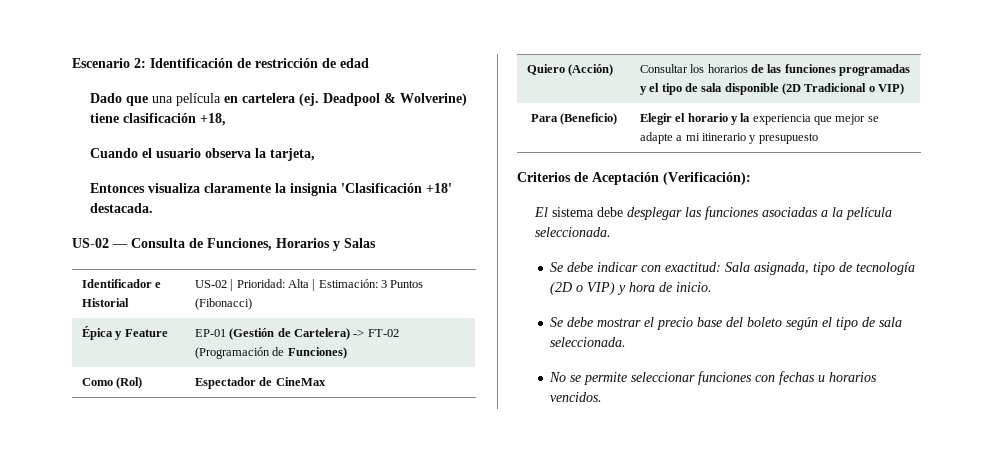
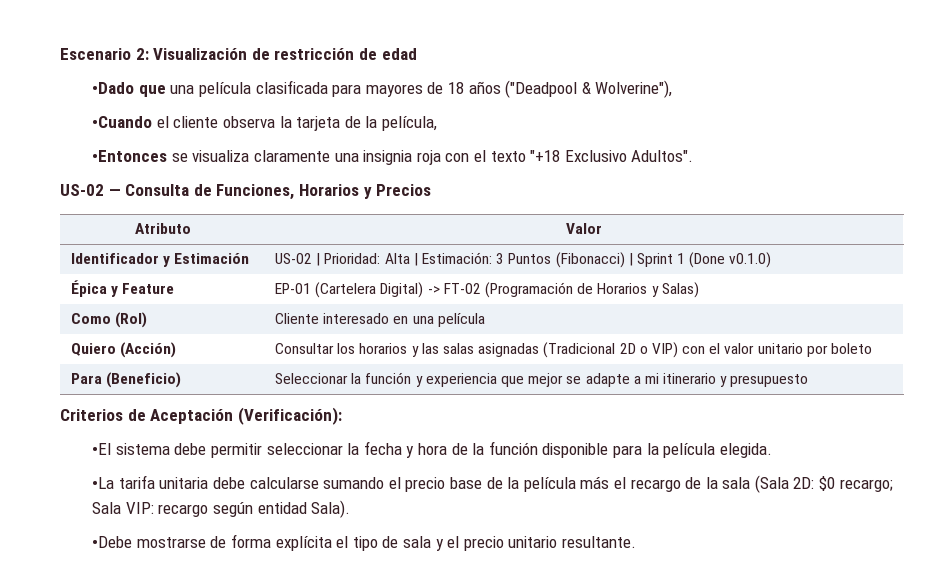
[150,58,233,68] Identificación -> [153,48,248,60] Visualización
[89,93,122,103] Dado -> [92,82,135,94] •Dado
[223,93,467,106] [89,113,226,126] [89,148,315,161] [89,183,452,196] [89,203,153,213] en cartelera (ej. Deadpool & Wolverine) tiene clasificación +18, // Cuando el usuario observa la tarjeta, // Entonces visualiza claramente la insignia 'Clasificación +18' destacada. -> [255,80,673,98] [92,116,437,131] [92,150,694,165] clasificada para mayores de 18 años ("Deadpool & Wolverine"), // •Cuando el cliente observa la tarjeta de la película, // •Entonces se visualiza claramente una insignia roja con el texto "+18 Exclusivo Adultos".
[344,238,376,248] Salas -> [376,184,432,196] [134,223,191,234] [566,223,602,234] Precios // Atributo | Valor
[155,282,162,288] [81,298,129,307] e Historial -> [163,253,250,267] y Estimación
(252, 304) none -> [628,252,772,268] | Sprint 1 (Done v0.1.0)
[229,328,350,340] (Gestión de Cartelera) -> [315,282,424,298] (Cartelera Digital)
[287,347,347,359] Funciones) -> [597,282,699,298] Horarios y Salas)
[194,377,326,389] Espectador de CineMax -> [275,313,485,327] Cliente interesado en una película
[750,64,911,76] [639,83,905,95] [530,113,618,125] [639,113,751,125] de las funciones programadas y el tipo de sala disponible (2D Tradicional o VIP) // Para (Beneficio) | Elegir el horario y la -> [411,342,873,358] [71,372,182,388] [275,372,423,387] y las salas asignadas (Tradicional 2D o VIP) con el valor unitario por boleto // Para (Beneficio) | Seleccionar la función y
[533,207,548,217] El -> [92,443,112,455] •El
[626,206,892,220] [534,227,611,237] [550,262,916,275] [550,282,713,295] [550,317,903,330] [550,337,627,347] [549,371,878,385] [550,392,603,402] desplegar las funciones asociadas a la película seleccionada. // Se debe indicar con exactitud: Sala asignada, tipo de tecnología (2D o VIP) y hora de inicio. // Se debe mostrar el precio base del boleto según el tipo de sala seleccionada. // No se permite seleccionar funciones con fechas u horarios vencidos. -> [211,441,772,458] [92,475,893,493] [92,500,351,518] [92,534,636,551] permitir seleccionar la fecha y hora de la función disponible para la película elegida. // •La tarifa unitaria debe calcularse sumando el precio base de la película más el recargo de la sala (Sala 2D: $0 recargo; Sala VIP: recargo según entidad Sala). // •Debe mostrarse de forma explícita el tipo de sala y el precio unitario resultante.

